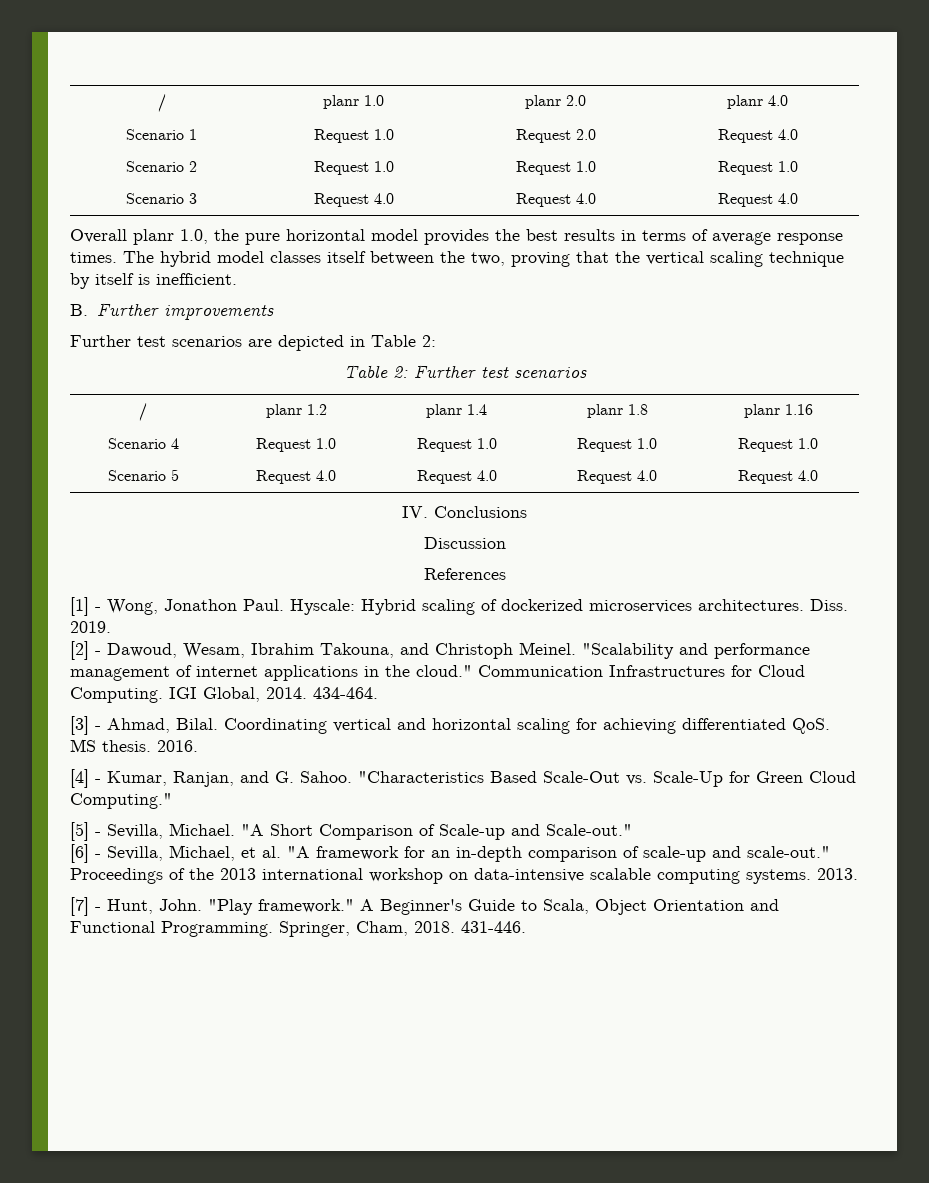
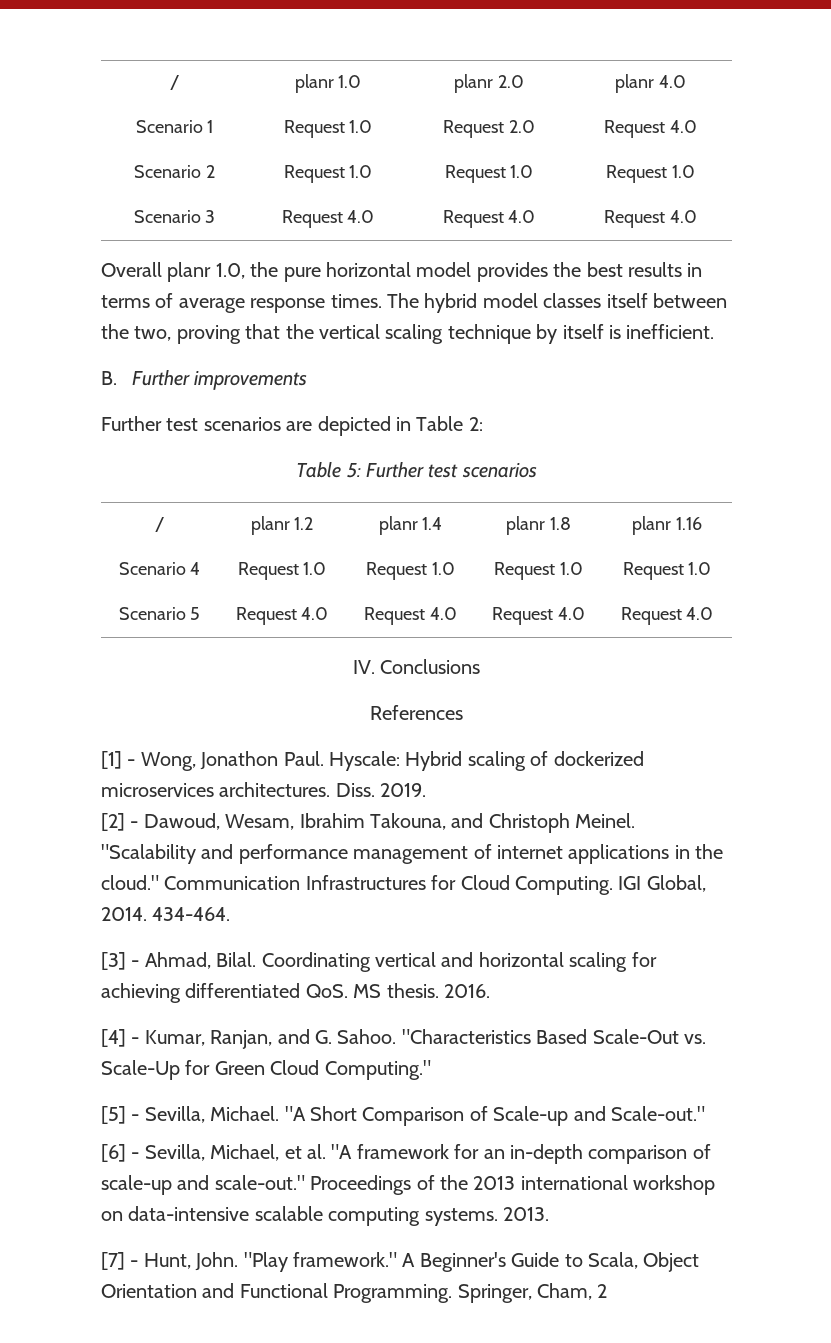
[392,366,408,378] 2: -> [346,463,361,478] 5:
[423,537,506,549] // Discussion -> (481, 666) none
[414,921,526,933] 2018. 431-446. -> [597,1284,608,1298] 2

